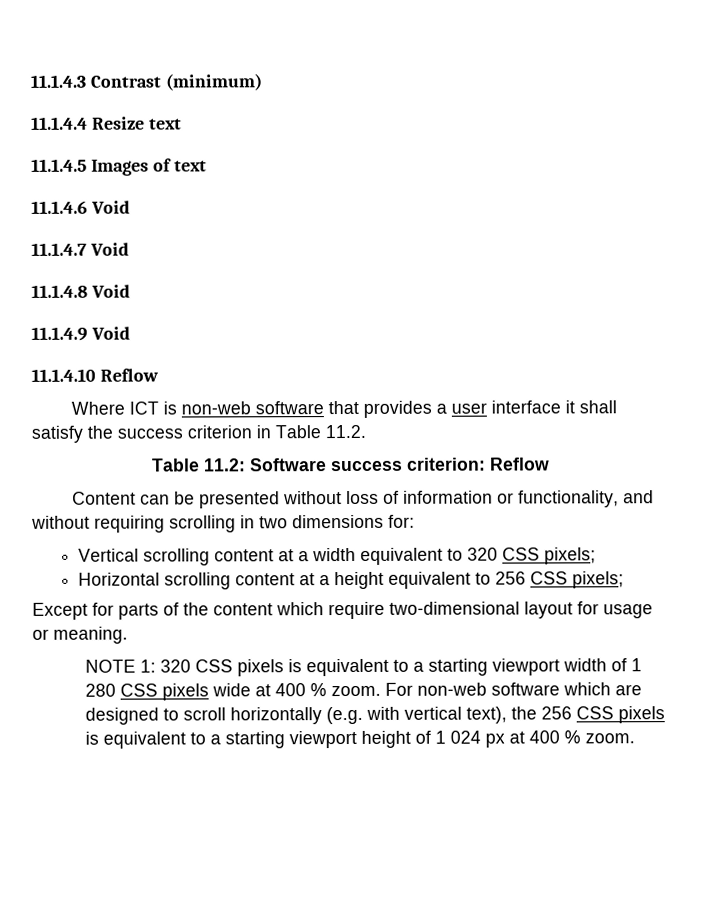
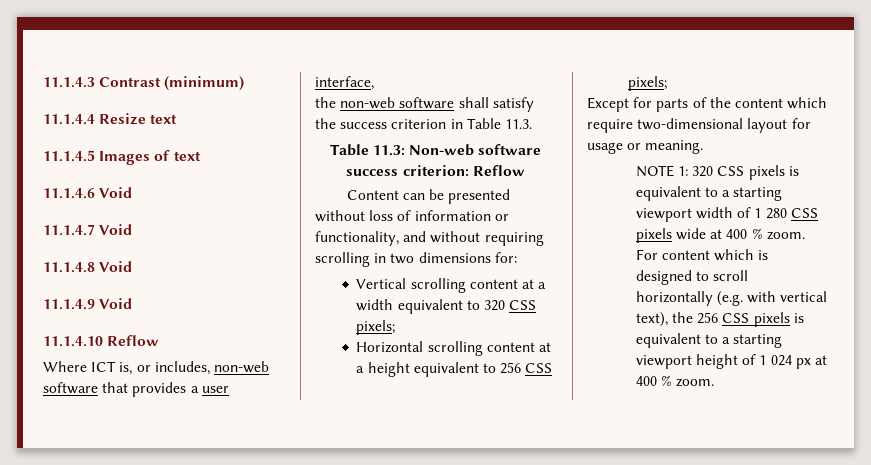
[163,401,178,415] is -> [119,361,210,375] is, or includes,
[491,400,576,414] interface it -> [315,76,374,90] [315,97,455,109] interface, // the non-web software
[325,424,366,439] [152,458,327,472] 11.2. // Table 11.2: Software -> [504,119,532,129] [329,144,542,156] 11.3. // Table 11.3: Non-web software
[416,682,642,696] non-web software which are -> [662,249,769,261] content which is

